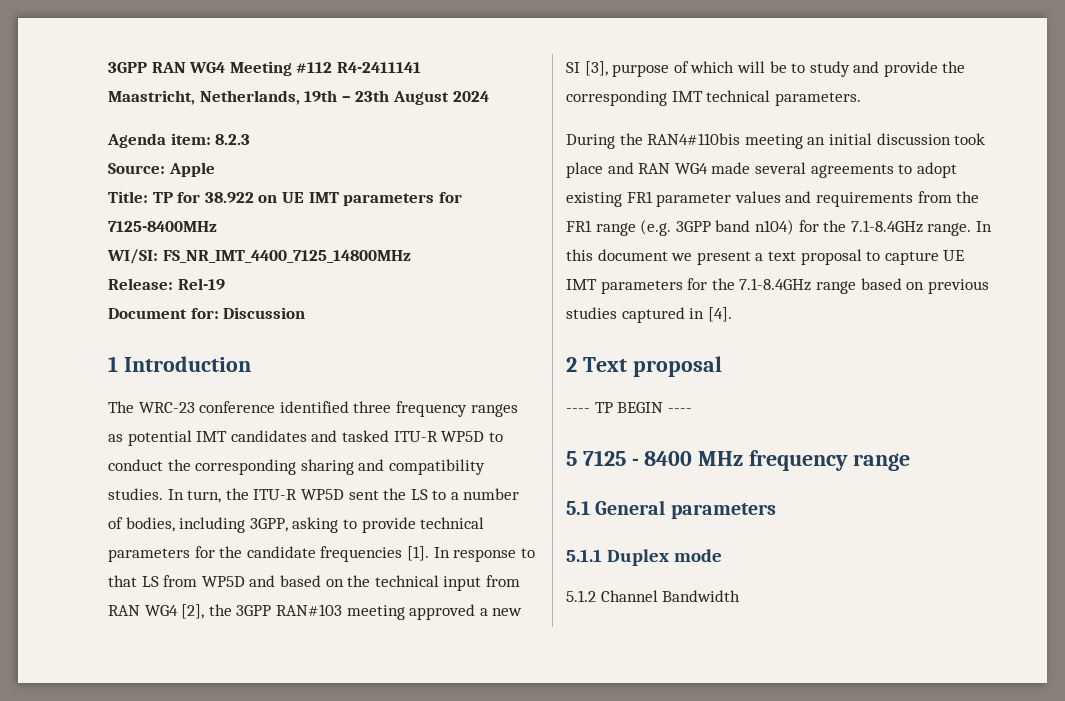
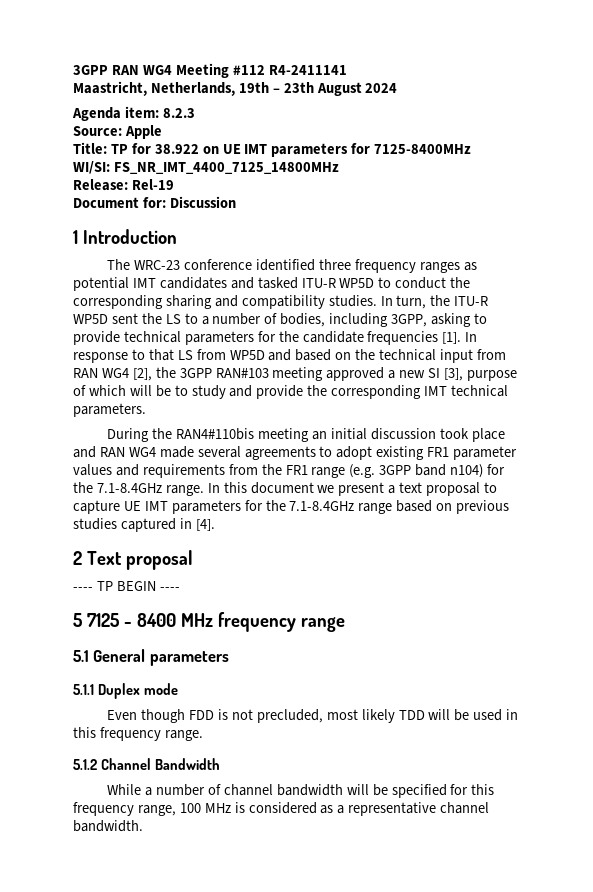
[566,590,741,602] 5.1.2 Channel Bandwidth -> [107,709,519,723] [73,727,203,741] [73,758,220,770] [107,784,495,798] [73,802,490,816] [73,820,143,832] Even though FDD is not precluded, most likely TDD will be used in this frequency range. // 5.1.2 Channel Bandwidth // While a number of channel bandwidth will be specified for this frequency range, 100 MHz is considered as a representative channel bandwidth.

